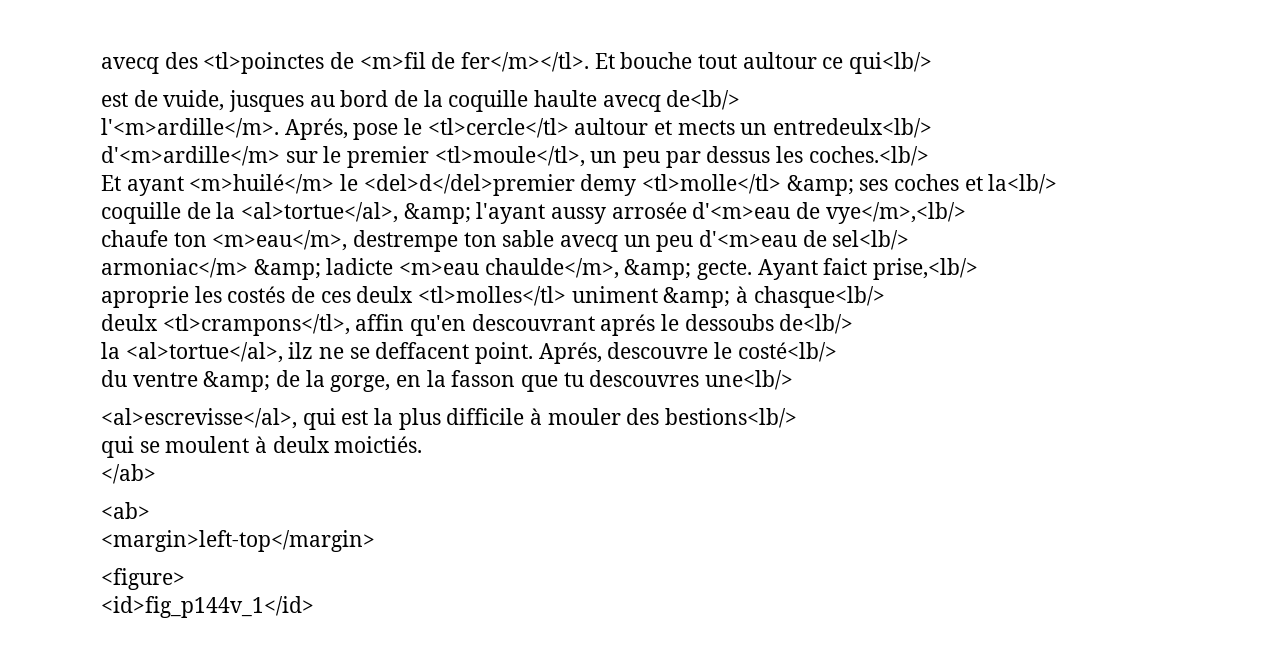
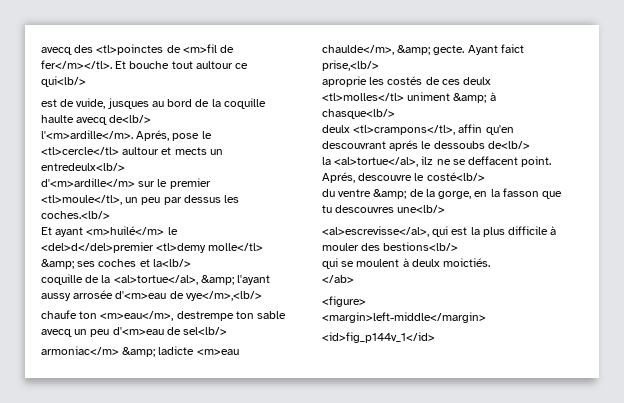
[580,174,782,196] demy <tl>molle</tl> -> [156,243,264,253] <tl>demy molle</tl>
[101,502,150,519] [101,530,375,552] // <ab> // <margin>left-top</margin> -> (354, 279) none
(185, 579) none -> [322,312,486,323] // <margin>left-middle</margin>

